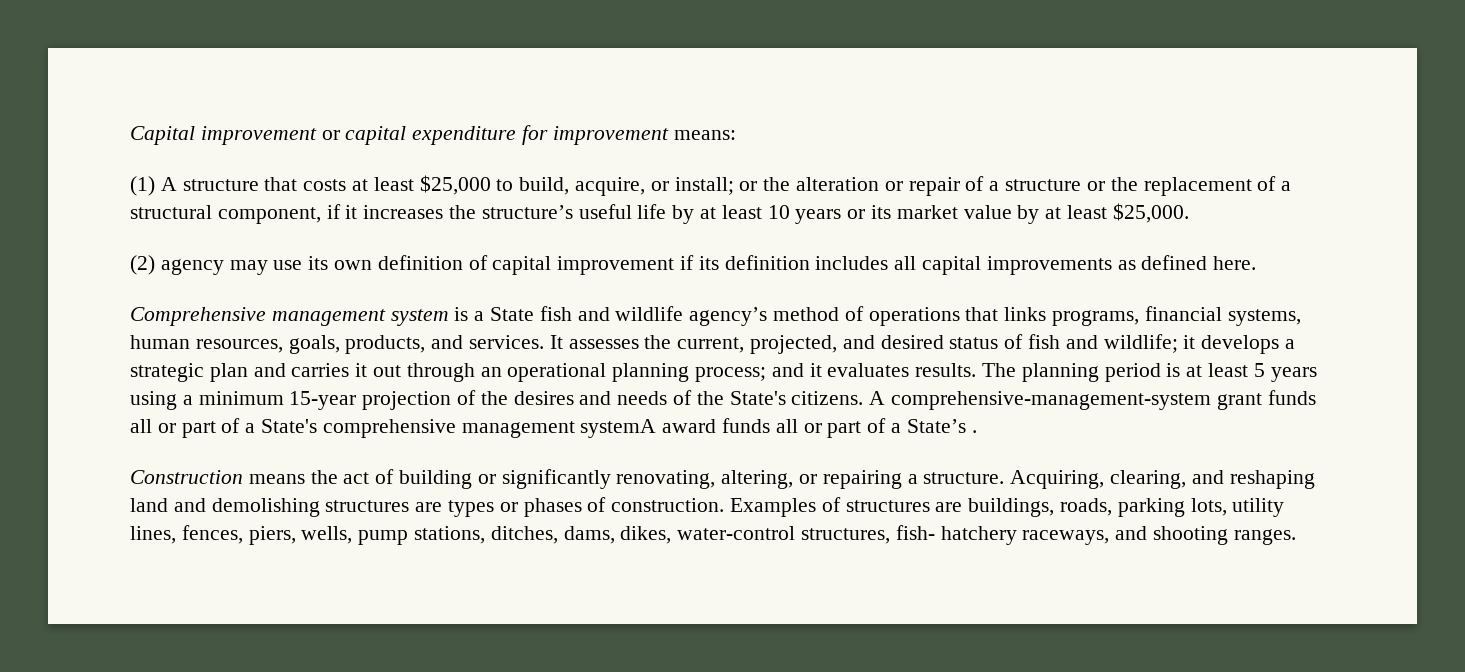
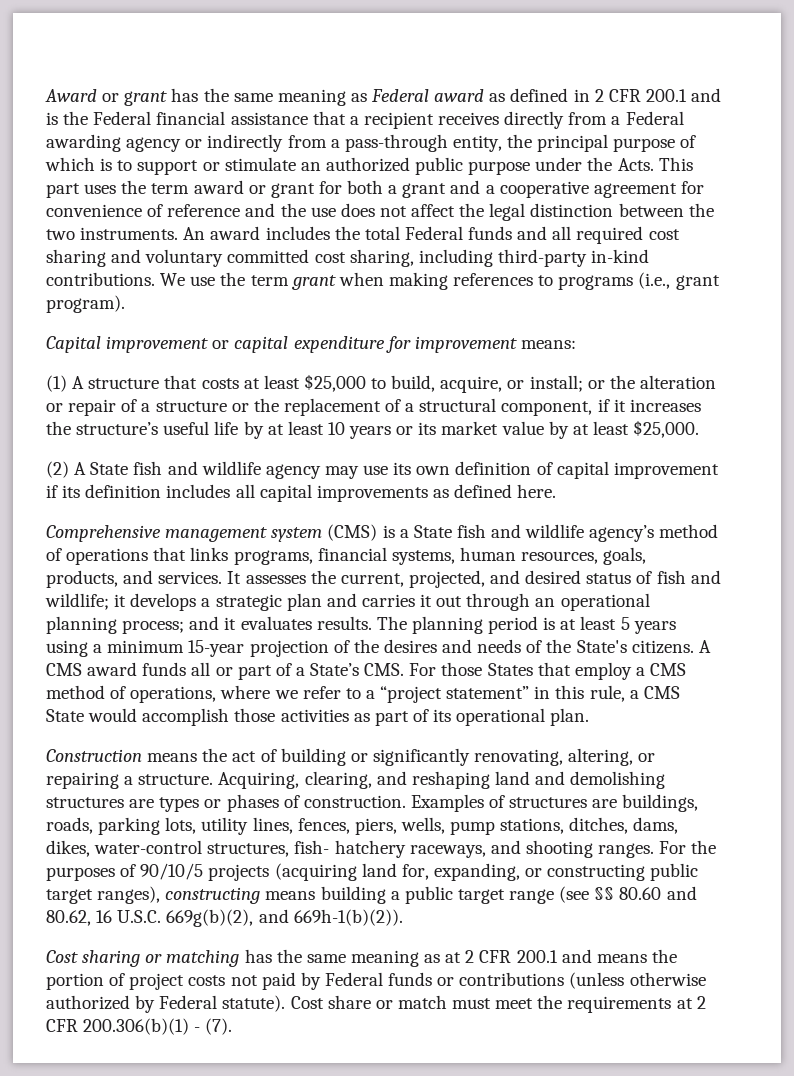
(130, 135) none -> [45,88,722,106] [46,111,684,129] [46,134,697,152] [45,157,693,175] [46,180,704,198] [46,203,714,221] [46,226,680,244] [46,249,650,267] [46,272,720,290] [46,295,125,313] Award or grant has the same meaning as Federal award as defined in 2 CFR 200.1 and is the Federal financial assistance that a recipient receives directly from a Federal awarding agency or indirectly from a pass-through entity, the principal purpose of which is to support or stimulate an authorized public purpose under the Acts. This part uses the term award or grant for both a grant and a cooperative agreement for convenience of reference and the use does not affect the legal distinction between the two instruments. An award includes the total Federal funds and all required cost sharing and voluntary committed cost sharing, including third-party in-kind contributions. We use the term grant when making references to programs (i.e., grant program). //
(155, 265) none -> [74,461,261,475] A State fish and wildlife
(449, 317) none -> [327,524,378,541] (CMS)
[891,390,1316,410] [130,418,657,438] comprehensive-management-system grant funds all or part of a State's comprehensive management systemA -> [46,663,82,676] CMS
[971,430,977,433] . -> [364,662,687,680] [46,685,680,703] [46,708,590,726] CMS. For those States that employ a CMS method of operations, where we refer to a “project statement” in this rule, a CMS State would accomplish those activities as part of its operational plan.
(1296, 537) none -> [659,840,717,854] [46,863,699,881] [46,886,697,904] [46,909,403,927] [46,949,677,967] [46,972,706,990] [46,995,706,1013] [46,1018,233,1035] For the purposes of 90/10/5 projects (acquiring land for, expanding, or constructing public target ranges), constructing means building a public target range (see §§ 80.60 and 80.62, 16 U.S.C. 669g(b)(2), and 669h-1(b)(2)). // Cost sharing or matching has the same meaning as at 2 CFR 200.1 and means the portion of project costs not paid by Federal funds or contributions (unless otherwise authorized by Federal statute). Cost share or match must meet the requirements at 2 CFR 200.306(b)(1) - (7).

